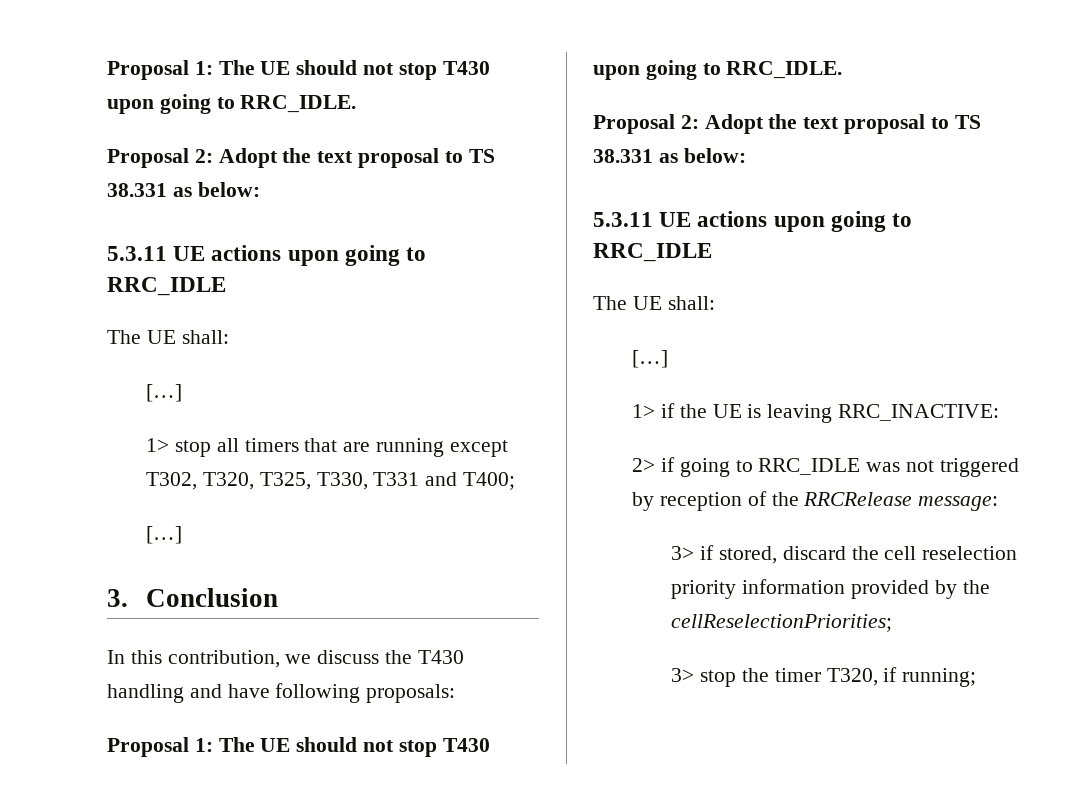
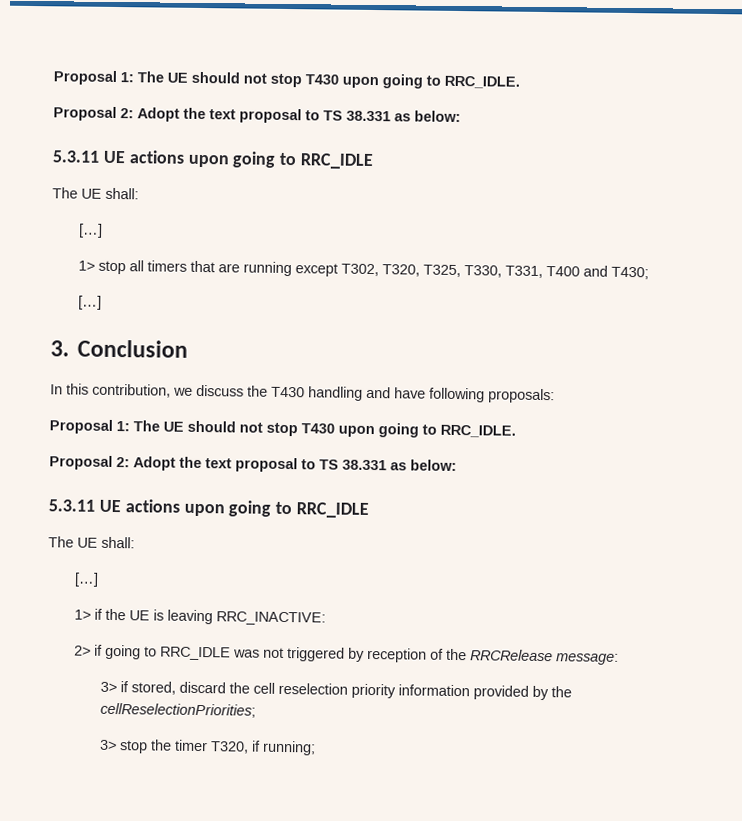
[373,472,516,490] T331 and T400; -> [504,265,649,280] T331, T400 and T430;

